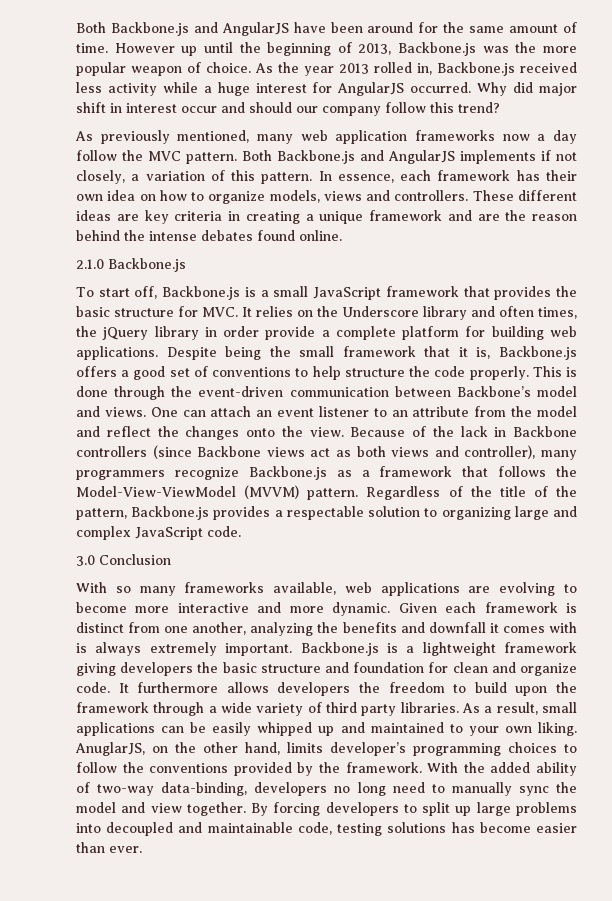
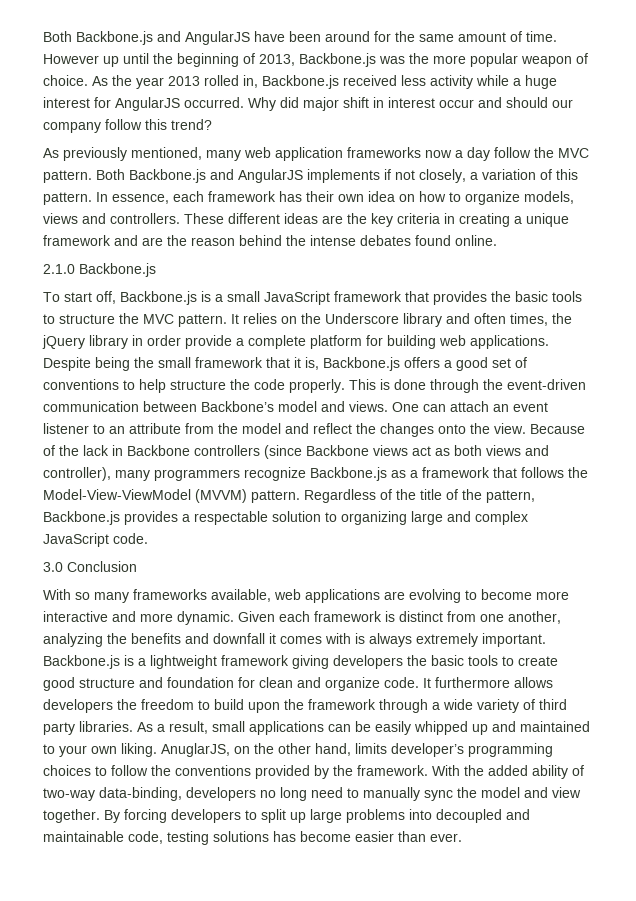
(139, 217) none -> [347,213,367,224] the
[114,306,238,317] structure for MVC. -> [552,291,582,302] [43,313,227,327] tools to structure the MVC pattern.
(257, 667) none -> [468,655,558,666] [43,677,75,691] tools to create good

